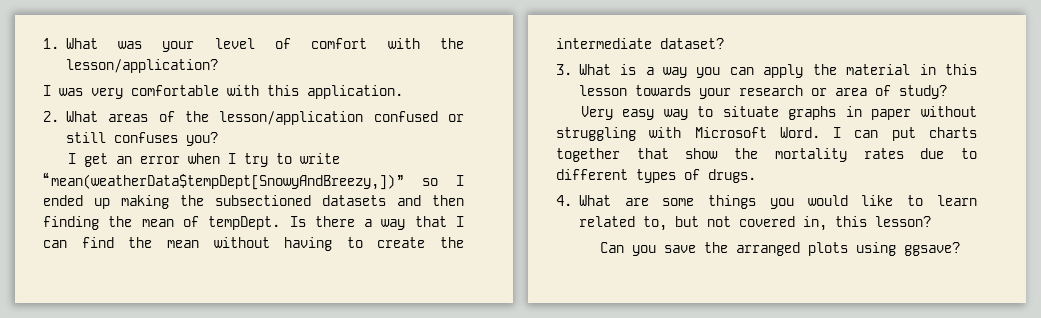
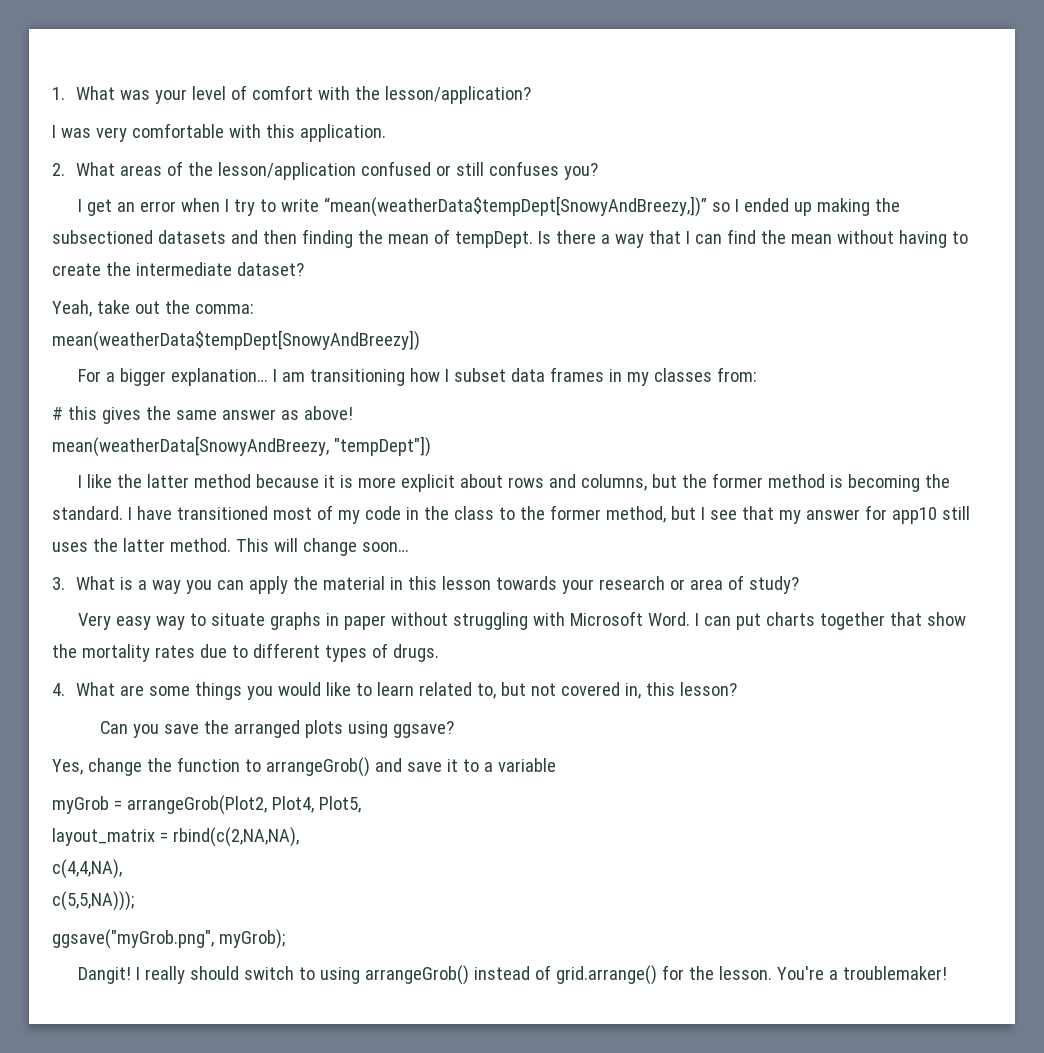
(724, 43) none -> [52,300,254,317] [52,330,420,351] [78,367,758,386] [52,406,353,424] [52,436,431,457] [78,473,951,492] [52,505,970,524] [52,538,409,556] // Yeah, take out the comma: // mean(weatherData$tempDept[SnowyAndBreezy]) // For a bigger explanation… I am transitioning how I subset data frames in my classes from: // # this gives the same answer as above! // mean(weatherData[SnowyAndBreezy, "tempDept"]) // I like the latter method because it is more explicit about rows and columns, but the former method is becoming the standard. I have transitioned most of my code in the class to the former method, but I see that my answer for app10 still uses the latter method. This will change soon…
(961, 249) none -> [52,757,556,777] [52,795,361,815] [52,827,299,847] [52,859,122,879] [52,891,134,911] [52,929,285,949] [78,965,948,985] // Yes, change the function to arrangeGrob() and save it to a variable // myGrob = arrangeGrob(Plot2, Plot4, Plot5, // layout_matrix = rbind(c(2,NA,NA), // c(4,4,NA), // c(5,5,NA))); // ggsave("myGrob.png", myGrob); // Dangit! I really should switch to using arrangeGrob() instead of grid.arrange() for the lesson. You're a troublemaker!

